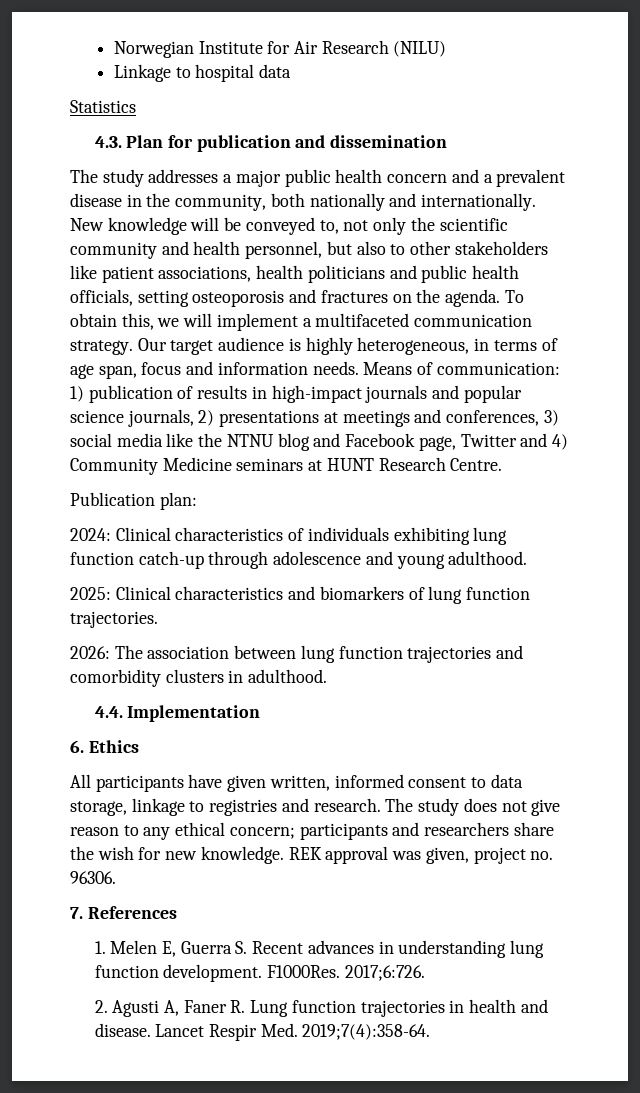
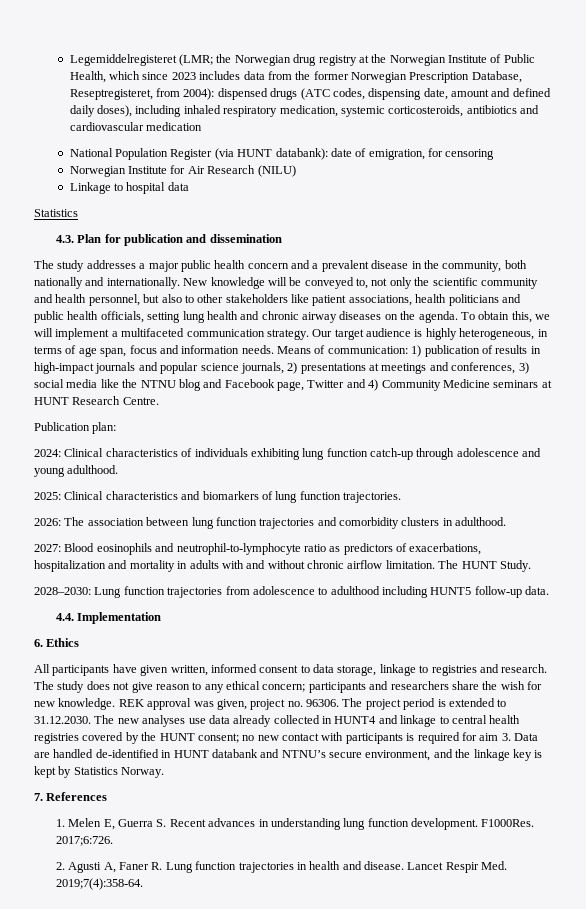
(113, 49) none -> [69,54,535,66] [69,71,522,83] [69,88,551,100] [69,105,540,117] [69,122,203,131] [69,148,495,160] Legemiddelregisteret (LMR; the Norwegian drug registry at the Norwegian Institute of Public Health, which since 2023 includes data from the former Norwegian Prescription Database, Reseptregisteret, from 2004): dispensed drugs (ATC codes, dispensing date, amount and defined daily doses), including inhaled respiratory medication, systemic corticosteroids, antibiotics and cardiovascular medication // National Population Register (via HUNT databank): date of emigration, for censoring //
[192,289,388,307] osteoporosis and fractures -> [182,311,382,323] lung health and chronic airway diseases
(328, 676) none -> [34,543,482,555] [34,560,531,572] [34,586,550,598] // 2027: Blood eosinophils and neutrophil-to-lymphocyte ratio as predictors of exacerbations, hospitalization and mortality in adults with and without chronic airflow limitation. The HUNT Study. // 2028–2030: Lung function trajectories from adolescence to adulthood including HUNT5 follow-up data.
(116, 877) none -> [342,698,507,710] [34,715,521,727] [34,732,538,744] [34,749,543,761] [34,766,165,778] The project period is extended to 31.12.2030. The new analyses use data already collected in HUNT4 and linkage to central health registries covered by the HUNT consent; no new contact with participants is required for aim 3. Data are handled de-identified in HUNT databank and NTNU’s secure environment, and the linkage key is kept by Statistics Norway.

